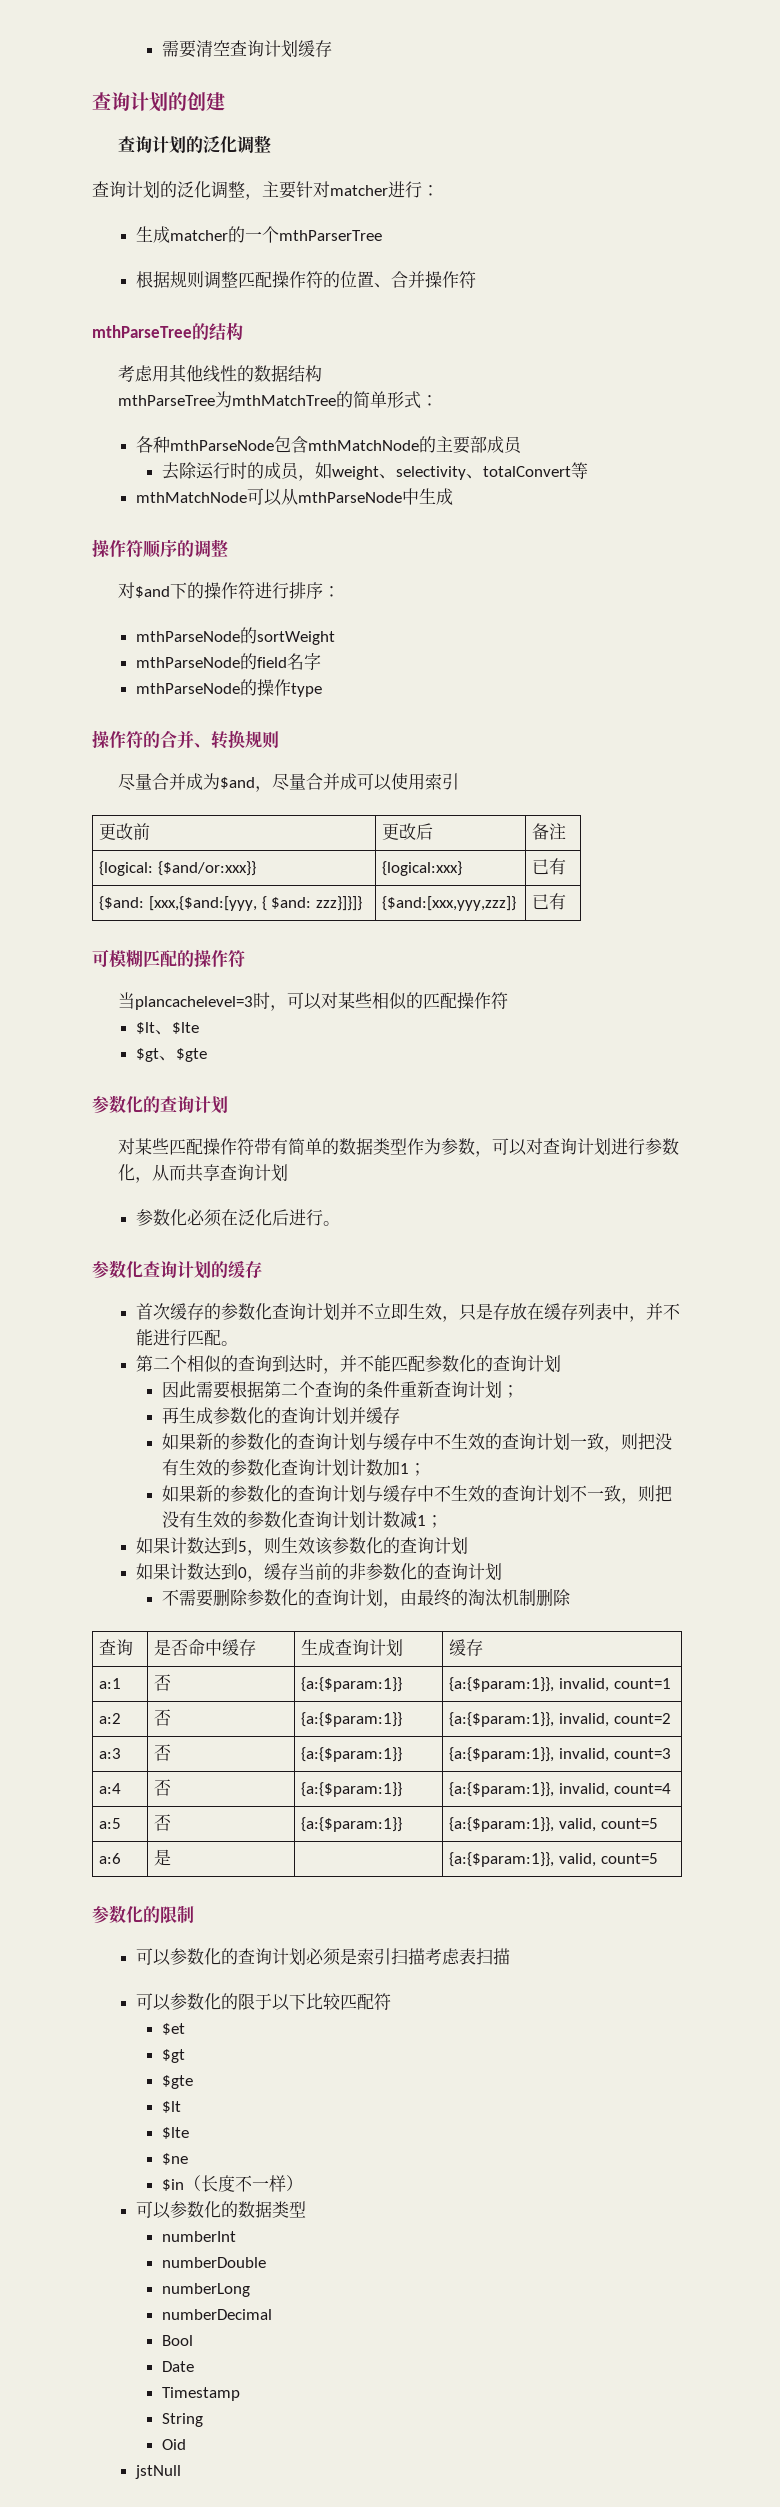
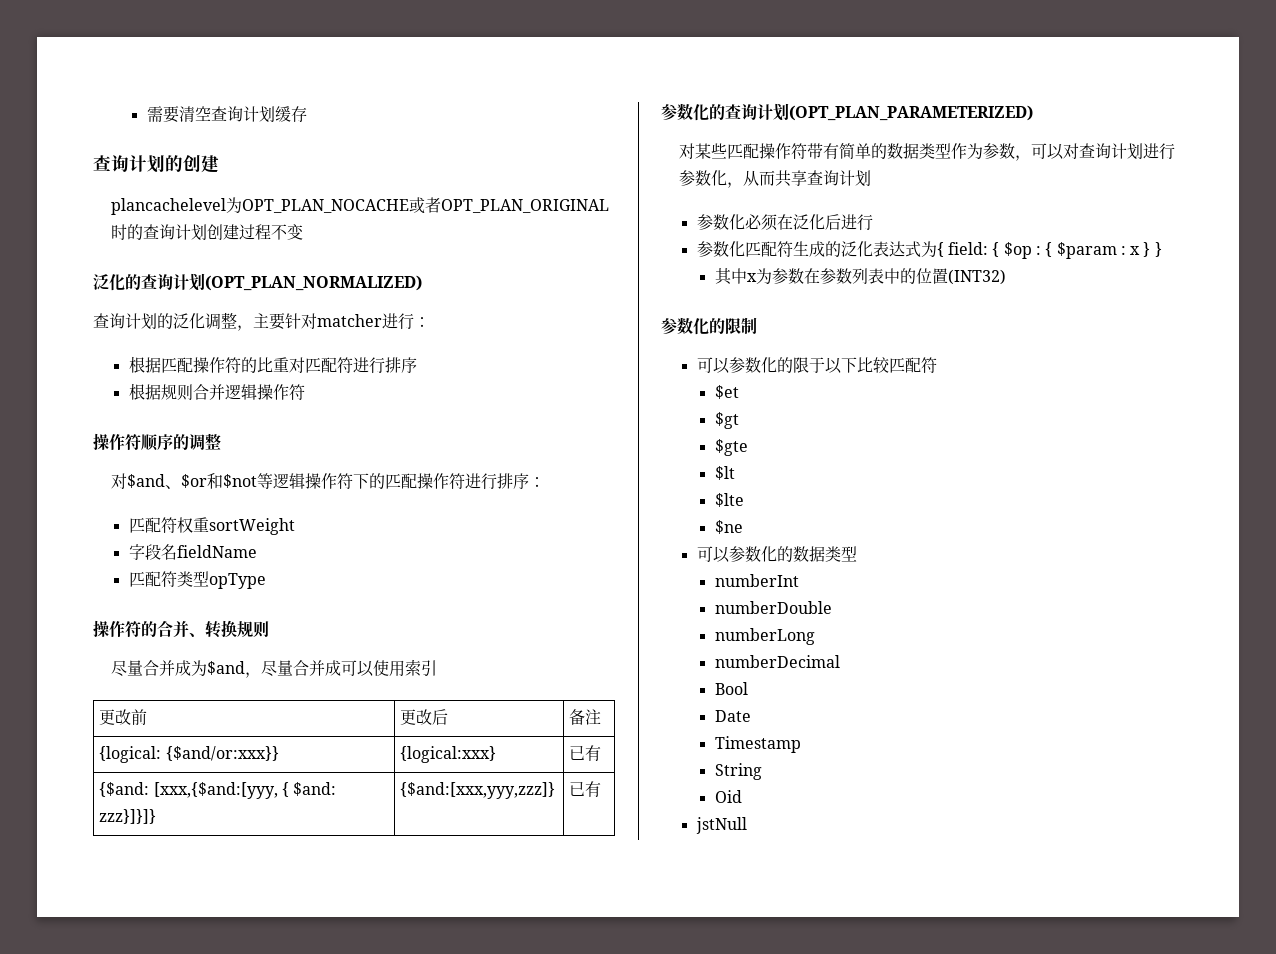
[117,135,271,154] 查询计划的泛化调整 -> [110,197,609,215] [110,224,303,241] [93,273,422,291] plancachelevel为OPT_PLAN_NOCACHE或者OPT_PLAN_ORIGINAL时的查询计划创建过程不变 // 泛化的查询计划(OPT_PLAN_NORMALIZED)
[136,226,383,243] [136,271,239,289] // 生成matcher的一个mthParserTree // 根据规则调整 -> [128,356,161,373] // 根据
[340,271,477,288] [92,322,243,341] [117,364,322,383] [117,391,438,409] [136,436,524,454] [161,462,588,481] [136,488,454,506] 位置、合并操作符 // mthParseTree的结构 // 考虑用其他线性的数据结构 // mthParseTree为mthMatchTree的简单形式： // 各种mthParseNode包含mthMatchNode的主要部成员 // 去除运行时的成员，如weight、selectivity、totalConvert等 // mthMatchNode可以从mthParseNode中生成 -> [256,357,417,374] [128,383,305,401] 比重对匹配符进行排序 // 根据规则合并逻辑操作符
[169,582,204,599] 下的 -> [164,473,417,489] 、$or和$not等逻辑操作符下的匹配
[136,627,258,644] mthParseNode的 -> [128,517,209,533] 匹配符权重
[136,653,322,670] [136,679,323,697] mthParseNode的field名字 // mthParseNode的操作type -> [128,544,257,560] [128,571,266,589] 字段名fieldName // 匹配符类型opType
[92,949,245,967] [117,992,508,1011] [136,1022,200,1035] [136,1048,208,1062] [92,1095,228,1114] // 可模糊匹配的操作符 // 当plancachelevel=3时，可以对某些相似的匹配操作符 // $lt、$lte // $gt、$gte // 参数化的查询计划 -> [661,103,1033,121] // 参数化的查询计划(OPT_PLAN_PARAMETERIZED)
[323,1221,341,1226] [92,1260,262,1279] [136,1303,681,1322] [136,1329,239,1346] [136,1355,562,1374] [161,1381,519,1399] [161,1407,400,1425] [161,1433,672,1452] [161,1459,426,1477] [161,1485,672,1504] [161,1511,443,1529] [136,1537,469,1556] [136,1563,503,1582] [161,1588,571,1608] [99,1639,134,1656] [154,1639,257,1656] [301,1639,404,1657] [449,1639,484,1656] [99,1678,122,1689] [154,1674,172,1691] [301,1677,403,1692] [449,1677,671,1692] [99,1713,122,1724] [154,1709,172,1726] [301,1712,403,1727] [449,1712,671,1727] [99,1748,122,1759] [154,1744,172,1761] [301,1747,403,1762] [449,1747,671,1762] [99,1783,122,1794] [154,1779,172,1796] [301,1782,403,1797] [449,1782,671,1797] [99,1818,122,1829] [154,1814,172,1831] [301,1817,403,1832] [449,1817,658,1832] [99,1853,122,1864] [154,1849,172,1866] [449,1852,658,1867] [92,1905,194,1924] [136,1948,511,1966] 。 // 参数化查询计划的缓存 // 首次缓存的参数化查询计划并不立即生效，只是存放在缓存列表中，并不能进行匹配。 // 第二个相似的查询到达时，并不能匹配参数化的查询计划 // 因此需要根据第二个查询的条件重新查询计划； // 再生成参数化的查询计划并缓存 // 如果新的参数化的查询计划与缓存中不生效的查询计划一致，则把没有生效的参数化查询计划计数加1； // 如果新的参数化的查询计划与缓存中不生效的查询计划不一致，则把没有生效的参数化查询计划计数减1； // 如果计数达到5，则生效该参数化的查询计划 // 如果计数达到0，缓存当前的非参数化的查询计划 // 不需要删除参数化的查询计划，由最终的淘汰机制删除 // 查询 | 是否命中缓存 | 生成查询计划 | 缓存 // a:1 | 否 | {a:{$param:1}} | {a:{$param:1}}, invalid, count=1 // a:2 | 否 | {a:{$param:1}} | {a:{$param:1}}, invalid, count=2 // a:3 | 否 | {a:{$param:1}} | {a:{$param:1}}, invalid, count=3 // a:4 | 否 | {a:{$param:1}} | {a:{$param:1}}, invalid, count=4 // a:5 | 否 | {a:{$param:1}} | {a:{$param:1}}, valid, count=5 // a:6 | 是 | | {a:{$param:1}}, valid, count=5 // 参数化的限制 // 可以参数化的查询计划必须是索引扫描考虑表扫描 -> [696,241,1162,259] [714,268,1006,285] [661,317,757,335] // 参数化匹配符生成的泛化表达式为{ field: { $op : { $param : x } } // 其中x为参数在参数列表中的位置(INT32) // 参数化的限制
[161,2175,303,2192] // $in（长度不一样） -> (743, 527) none

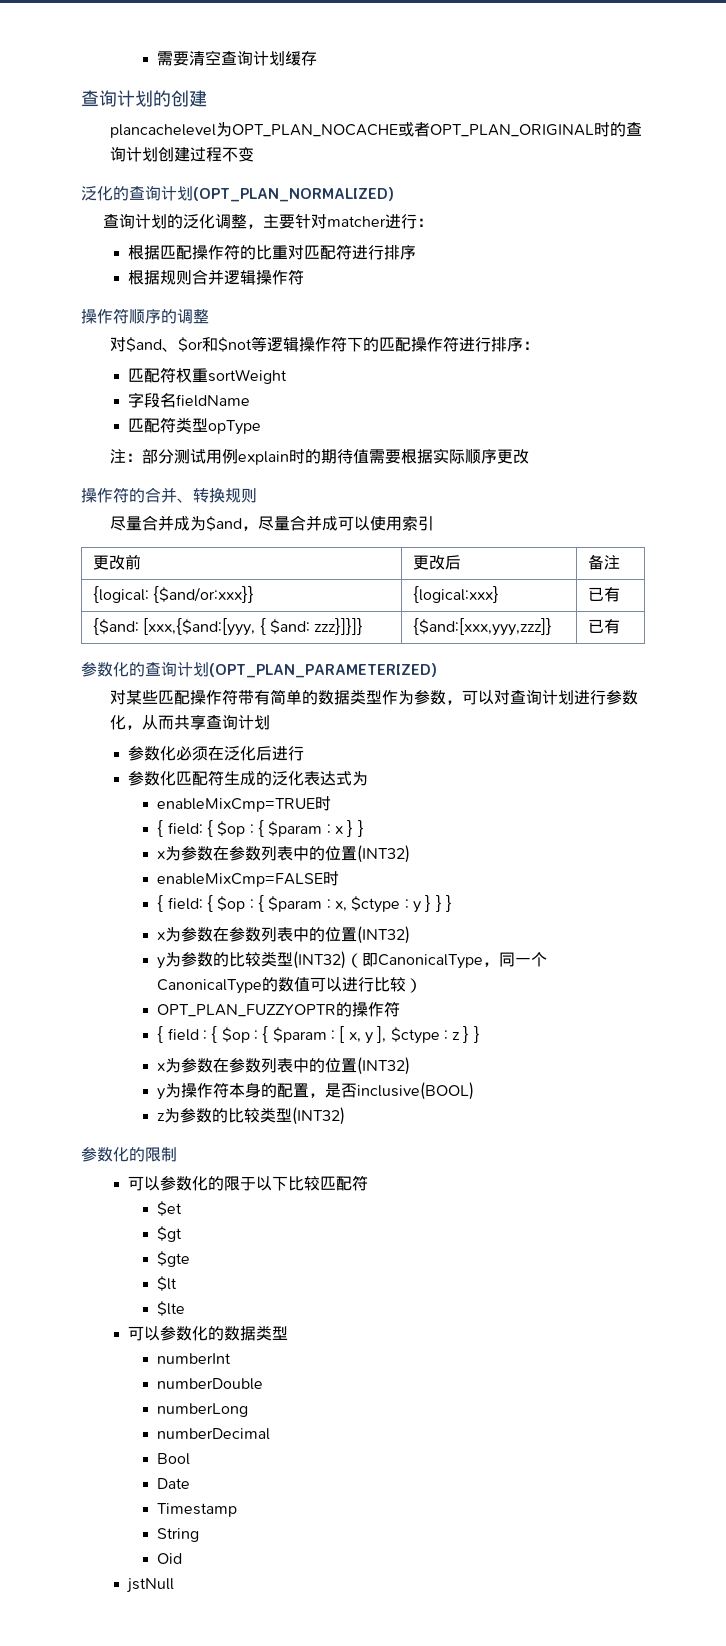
(266, 581) none -> [110,448,530,465] // 注：部分测试用例explain时的期待值需要根据实际顺序更改
(937, 249) none -> [157,796,332,812] // enableMixCmp=TRUE时 //
[714,268,1006,285] 其中x为参数在参数列表中的位置(INT32) -> [157,845,411,863] [157,871,340,887] [157,895,452,913] [157,926,411,944] [157,951,548,969] [157,977,423,994] [157,1001,401,1017] [157,1026,480,1044] [157,1057,411,1075] [157,1082,475,1100] [157,1107,346,1125] x为参数在参数列表中的位置(INT32) // enableMixCmp=FALSE时 // { field: { $op : { $param : x, $ctype : y } } } // x为参数在参数列表中的位置(INT32) // y为参数的比较类型(INT32)（即CanonicalType，同一个CanonicalType的数值可以进行比较） // OPT_PLAN_FUZZYOPTR的操作符 // { field : { $op : { $param : [ x, y ], $ctype : z } } // x为参数在参数列表中的位置(INT32) // y为操作符本身的配置，是否inclusive(BOOL) // z为参数的比较类型(INT32)
[714,520,743,534] // $ne -> (186, 1308) none

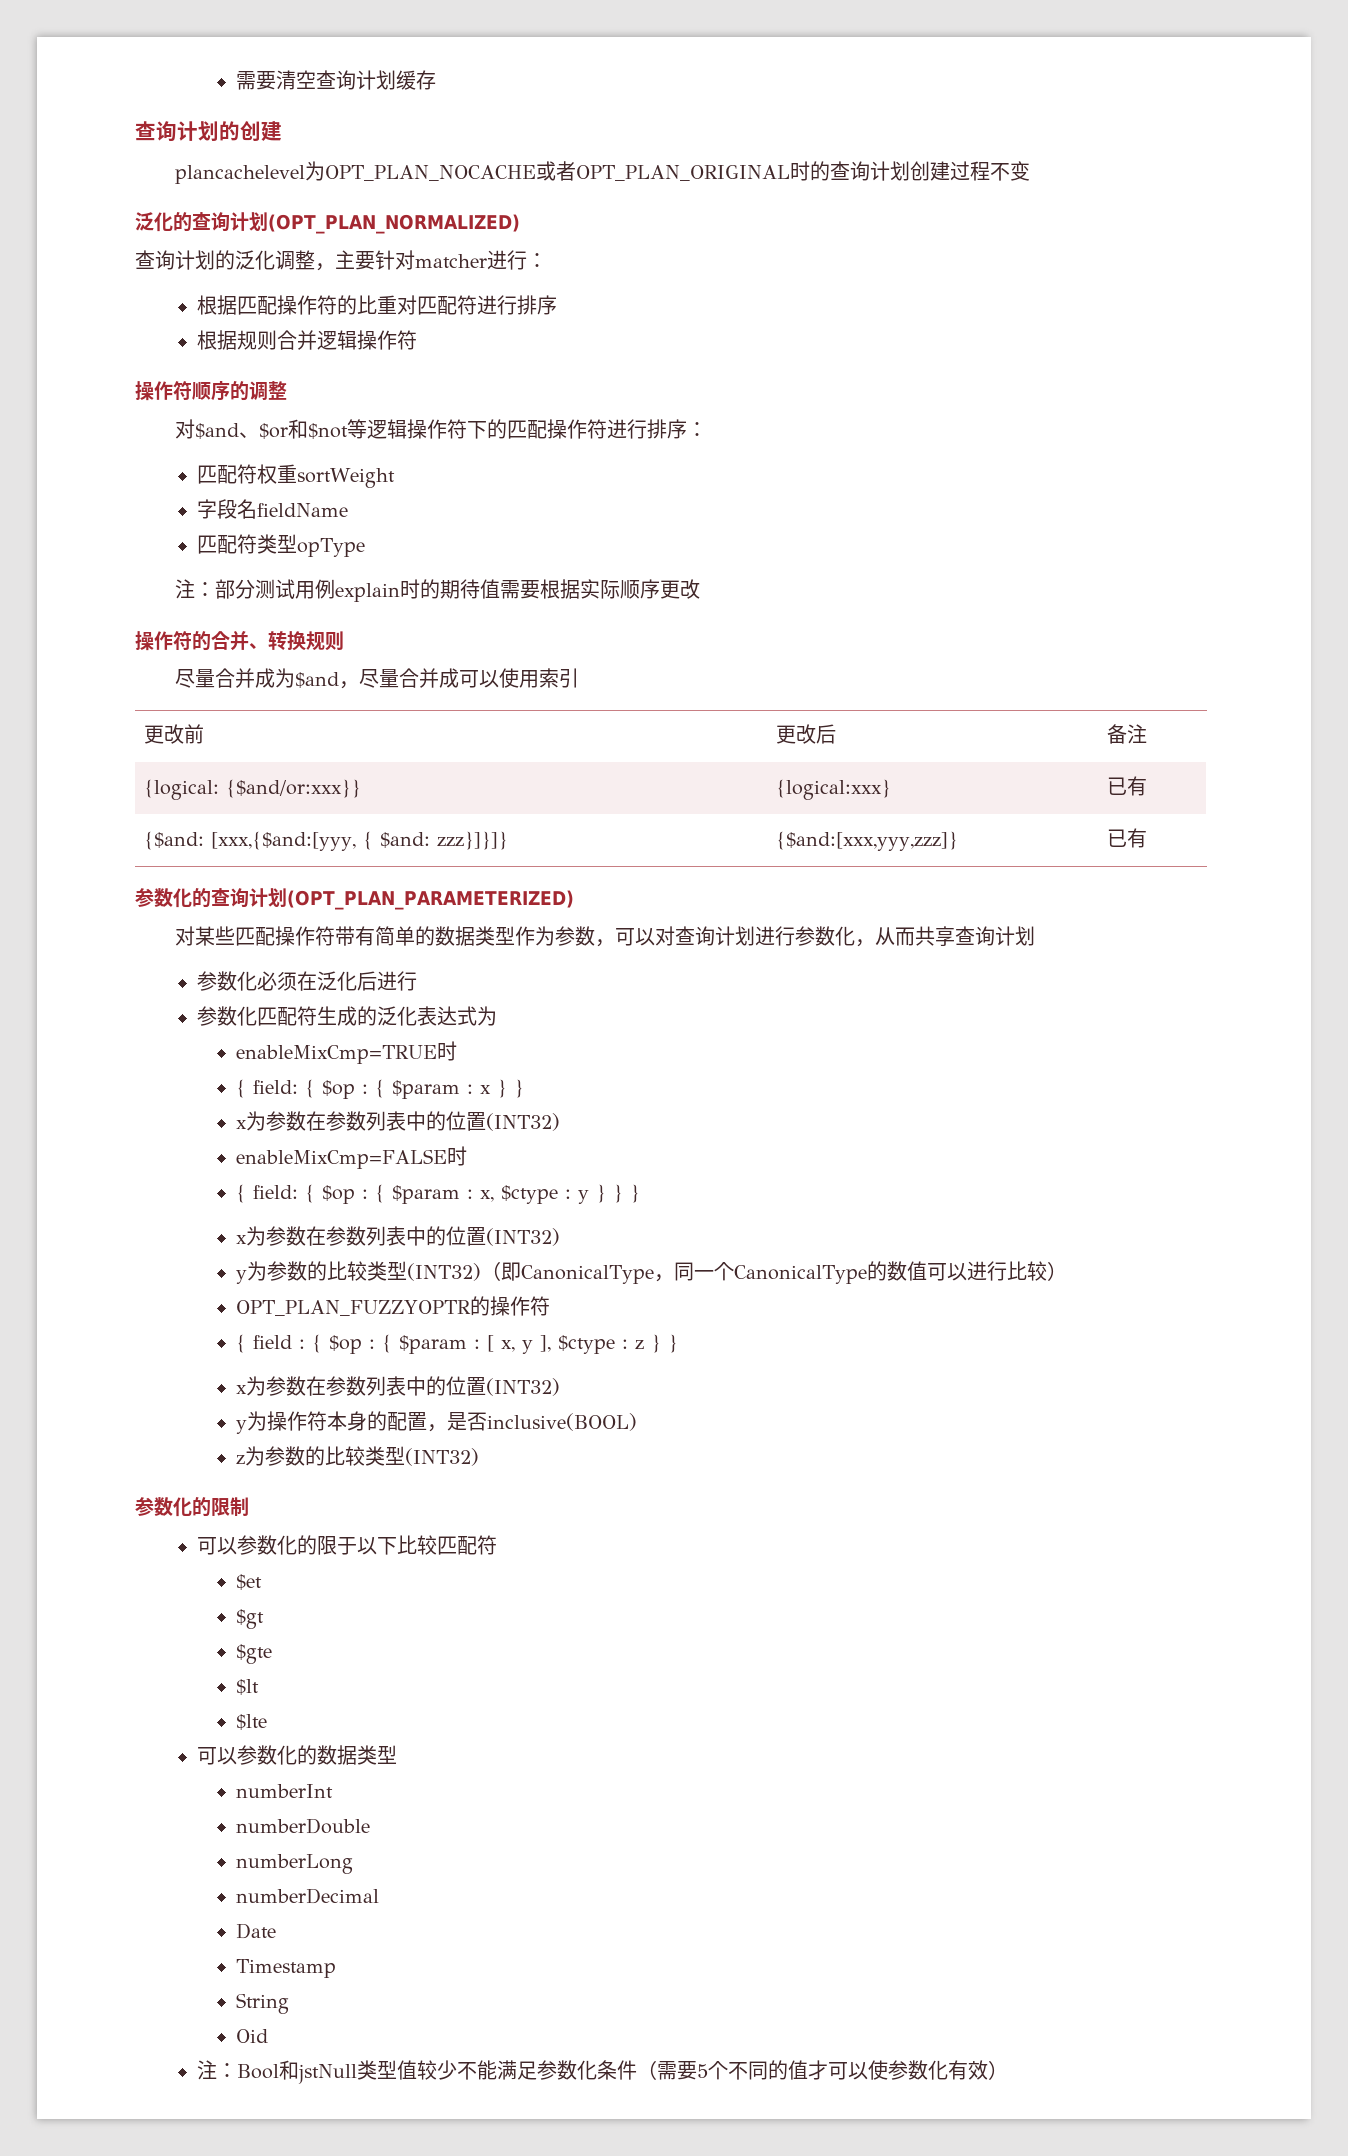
[157,1453,191,1465] // Bool -> (380, 1896) none
[125,1578,174,1593] jstNull -> [196,2060,1008,2084] 注：Bool和jstNull类型值较少不能满足参数化条件（需要5个不同的值才可以使参数化有效）

